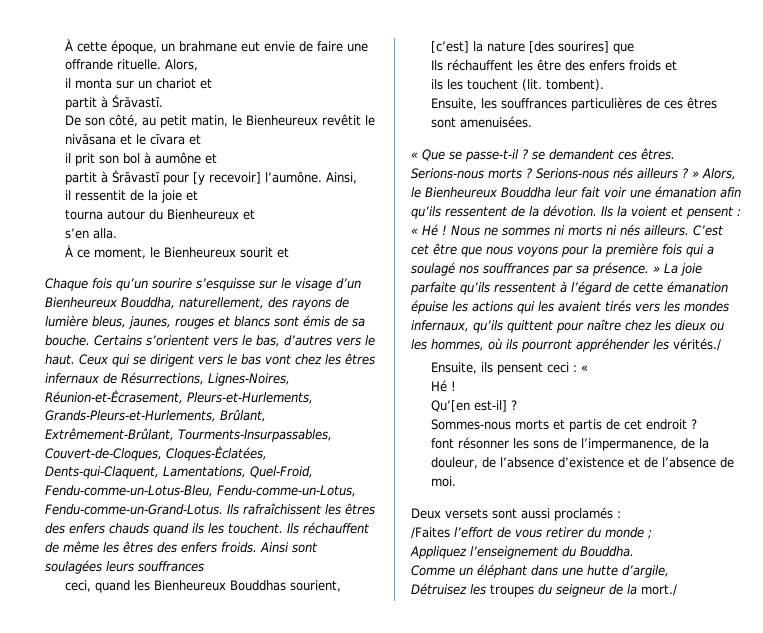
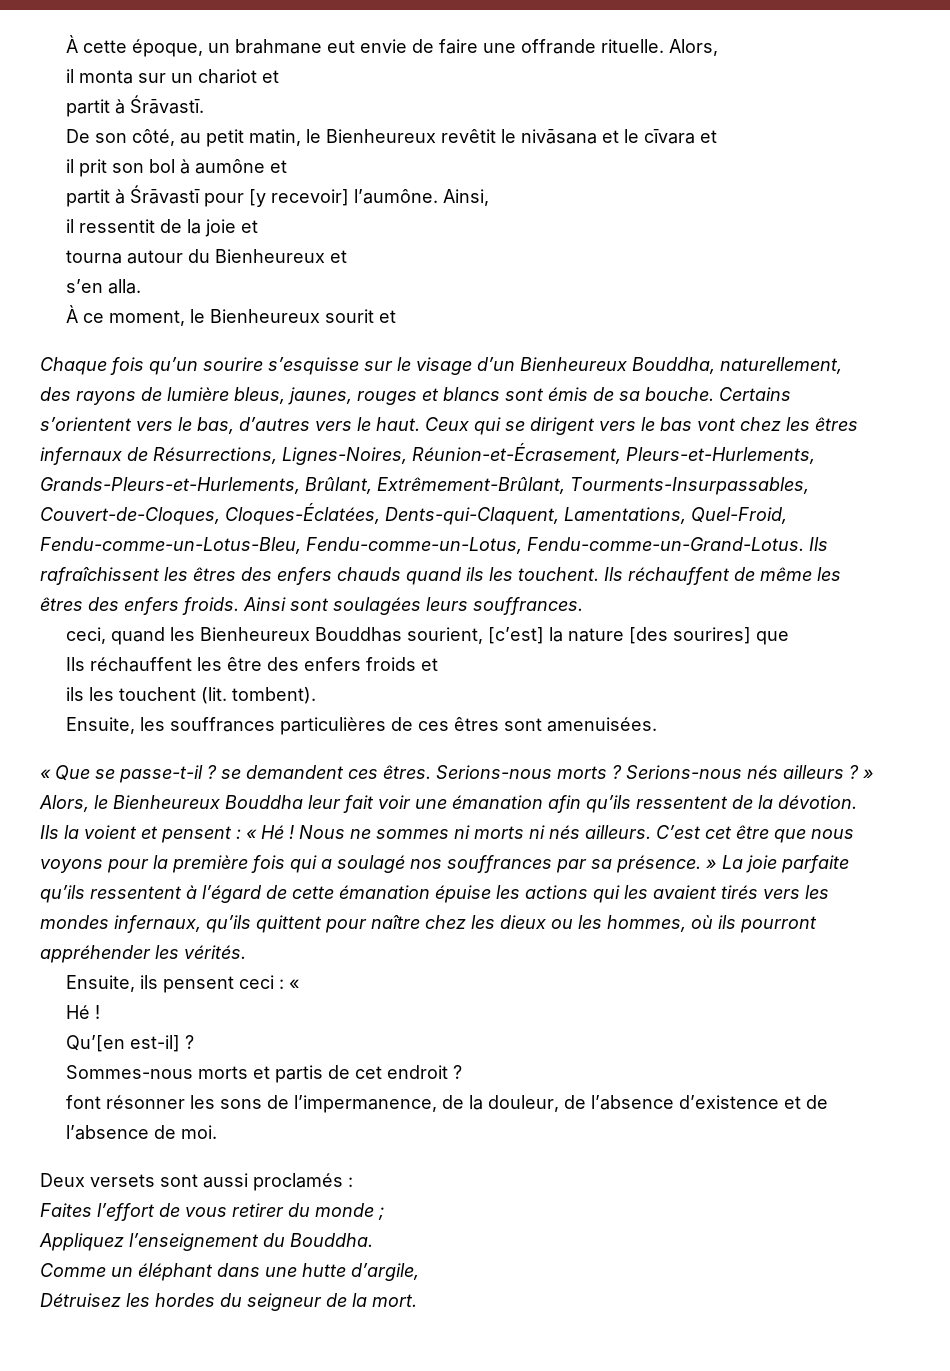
[138,561,204,572] souffrances -> [473,597,583,615] souffrances.
[673,338,721,351] vérités./ -> [184,945,246,959] vérités.
[411,527,450,539] /Faites -> [40,1203,92,1217] Faites
[490,584,534,597] troupes -> [155,1293,215,1307] hordes
[641,584,677,596] mort./ -> [372,1294,417,1307] mort.

